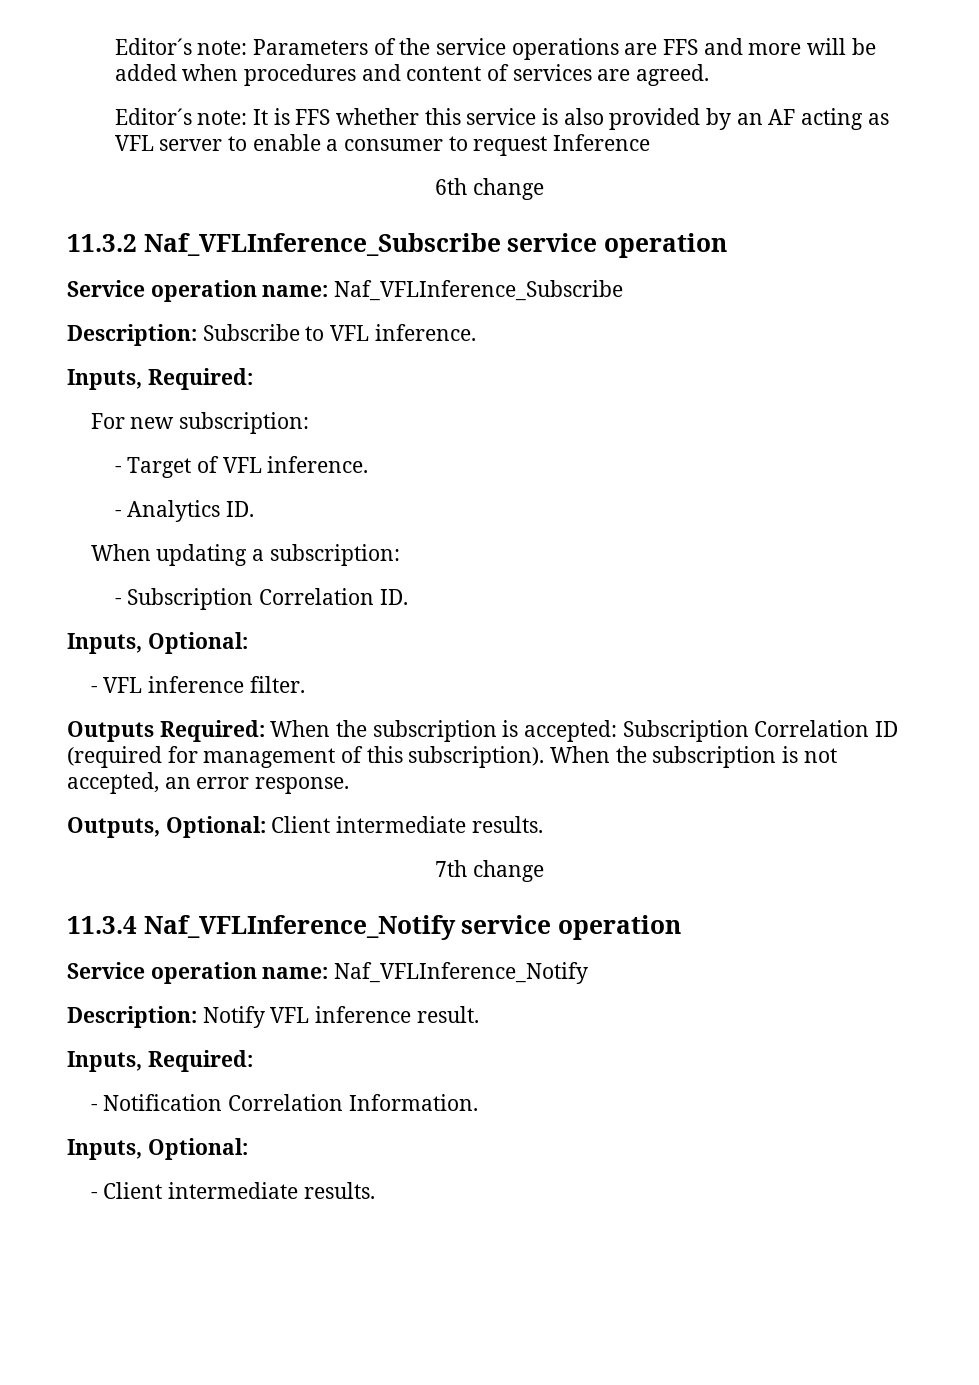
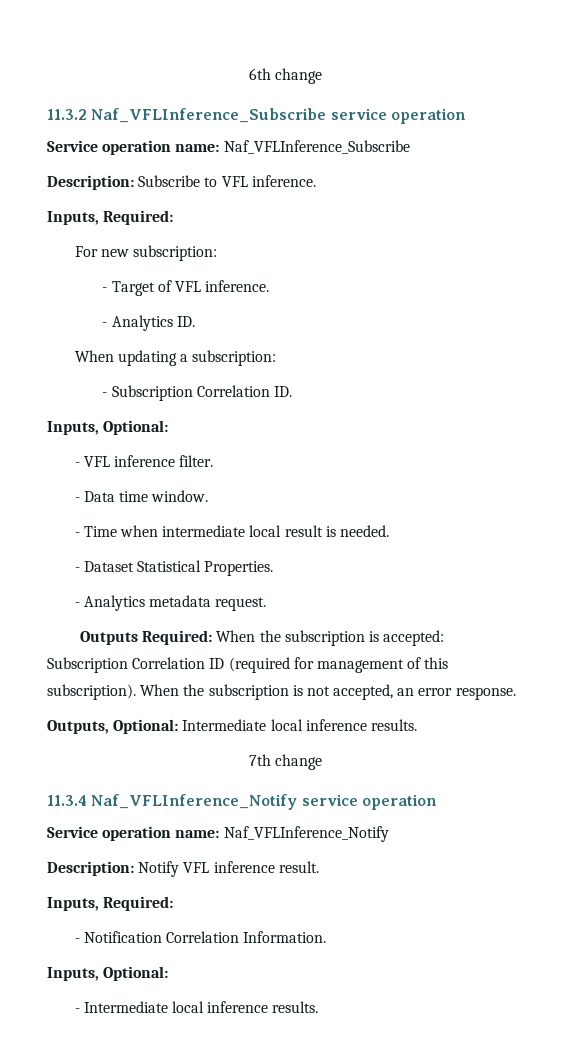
[114,38,876,60] [114,64,709,86] [114,108,889,130] [114,134,650,156] Editor´s note: Parameters of the service operations are FFS and more will be added when procedures and content of services are agreed. // Editor´s note: It is FFS whether this service is also provided by an AF acting as VFL server to enable a consumer to request Inference // -> (248, 74) none
(305, 684) none -> [74,490,209,502] [74,525,389,537] [74,560,274,576] [74,595,267,611] // - Data time window. // - Time when intermediate local result is needed. // - Dataset Statistical Properties. // - Analytics metadata request.
[271,816,467,833] Client intermediate -> [182,719,367,731] Intermediate local inference
[103,1182,299,1199] Client intermediate -> [83,1001,269,1013] Intermediate local inference

